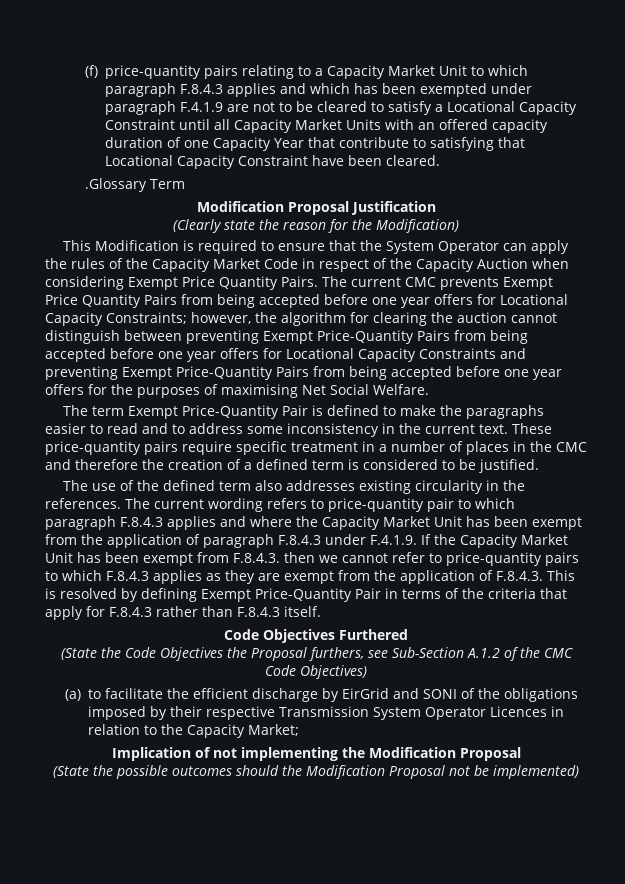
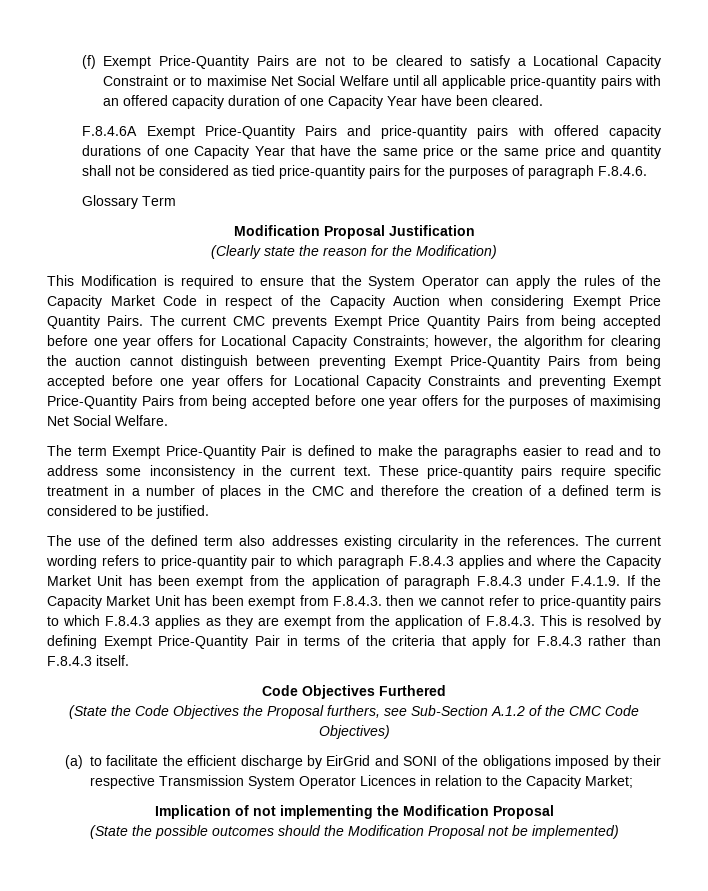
[104,65,528,79] [104,83,532,97] [104,101,223,115] price-quantity pairs relating to a Capacity Market Unit to which paragraph F.8.4.3 applies and which has been exempted under paragraph F.4.1.9 -> [103,55,289,69] Exempt Price-Quantity Pairs
[178,119,381,133] until all Capacity Market Units -> [172,75,632,89] or to maximise Net Social Welfare until all applicable price-quantity pairs
[307,137,525,151] [104,155,440,169] [84,178,147,192] that contribute to satisfying that Locational Capacity Constraint have been cleared. // .Glossary -> [421,95,544,106] [82,125,661,139] [82,145,661,159] [82,165,648,179] [82,195,139,209] have been cleared. // F.8.4.6A Exempt Price-Quantity Pairs and price-quantity pairs with offered capacity durations of one Capacity Year that have the same price or the same price and quantity shall not be considered as tied price-quantity pairs for the purposes of paragraph F.8.4.6. // Glossary

